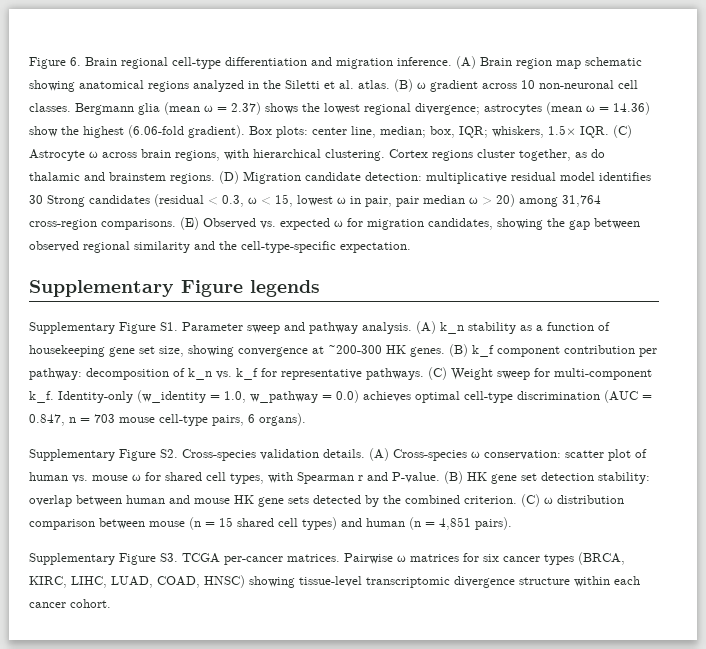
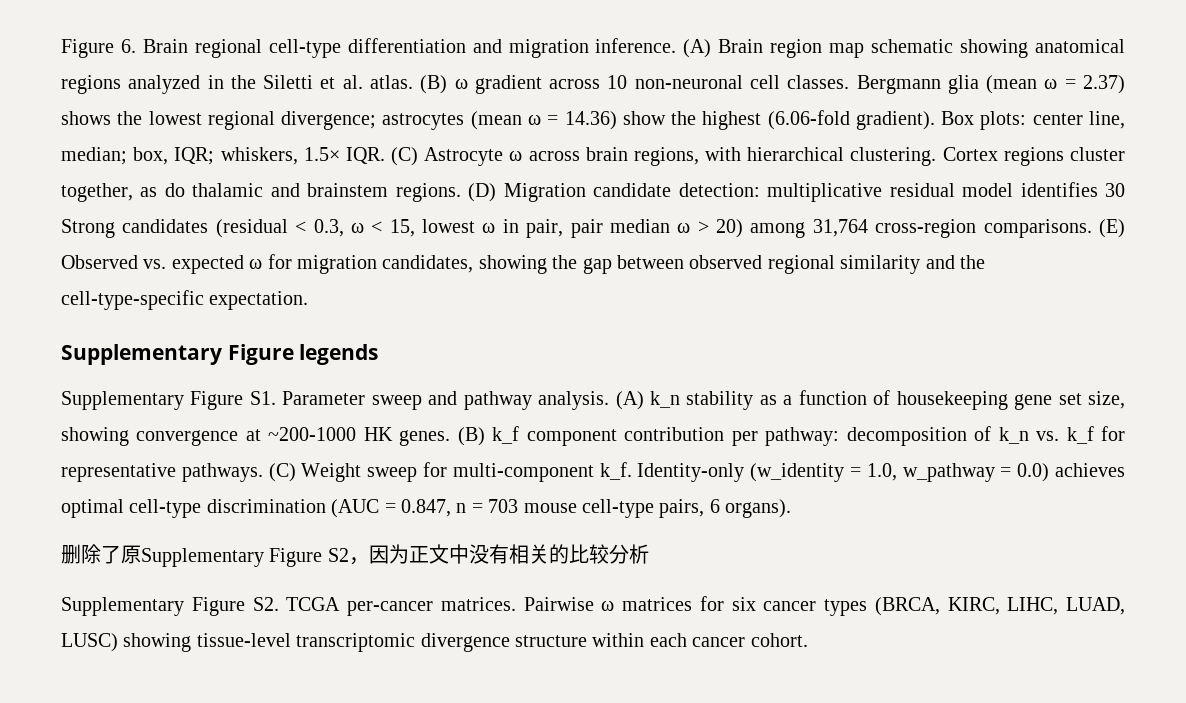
[328,345,382,354] ~200-300 -> [268,427,357,441] ~200-1000
[29,448,647,461] [29,471,650,484] [29,494,624,507] [29,517,512,530] [29,553,178,565] Supplementary Figure S2. Cross-species validation details. (A) Cross-species ω conservation: scatter plot of human vs. mouse ω for shared cell types, with Spearman r and P-value. (B) HK gene set detection stability: overlap between human and mouse HK gene sets detected by the combined criterion. (C) ω distribution comparison between mouse (n = 15 shared cell types) and human (n = 4,851 pairs). // Supplementary Figure S3. -> [61,544,649,567] [61,597,279,616] 删除了原Supplementary Figure S2，因为正文中没有相关的比较分析 // Supplementary Figure S2.
[157,575,245,588] COAD, HNSC) -> [61,633,118,652] LUSC)

